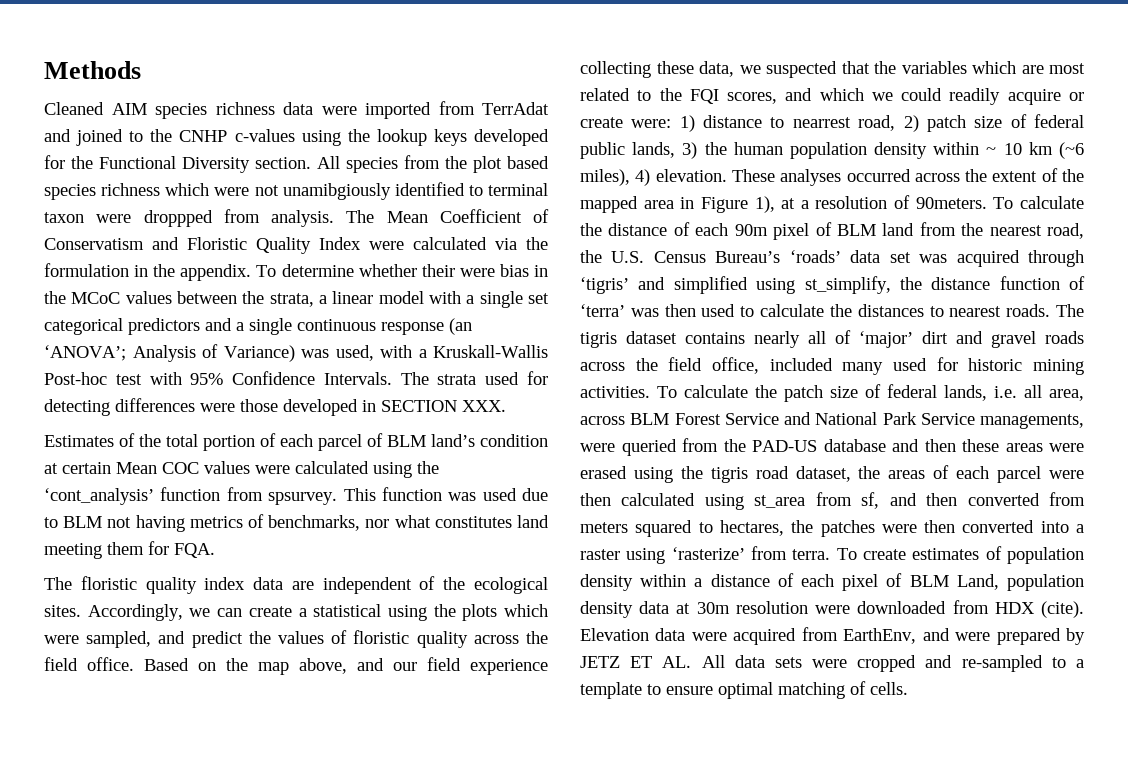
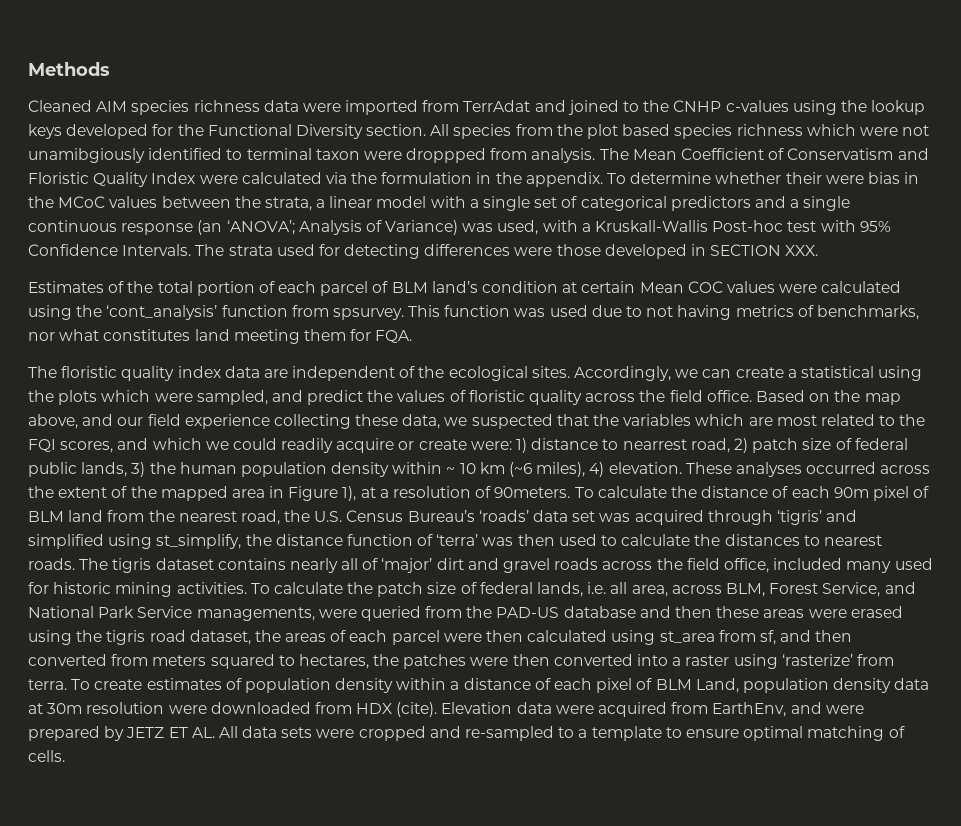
(549, 298) none -> [561,196,578,208] of
[63,516,103,528] BLM -> (643, 311) none
[630,413,779,425] BLM Forest Service -> [725,582,881,597] BLM, Forest Service,

